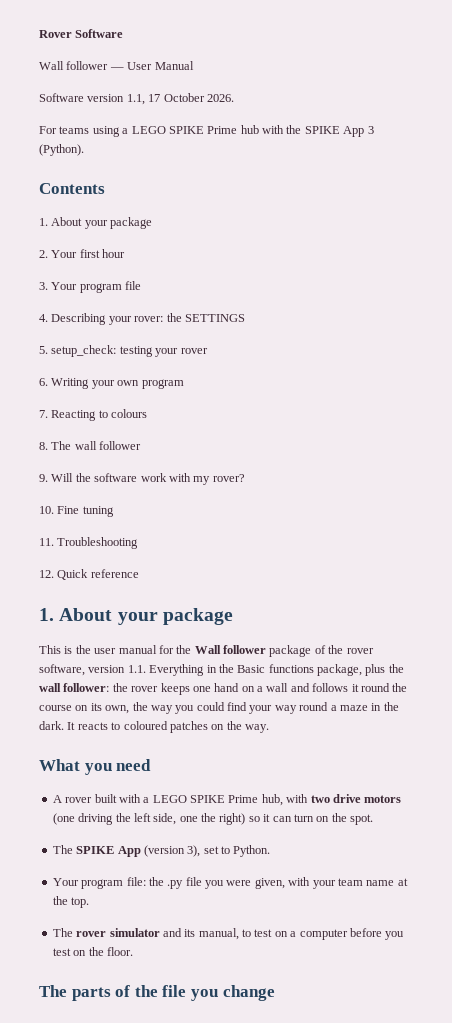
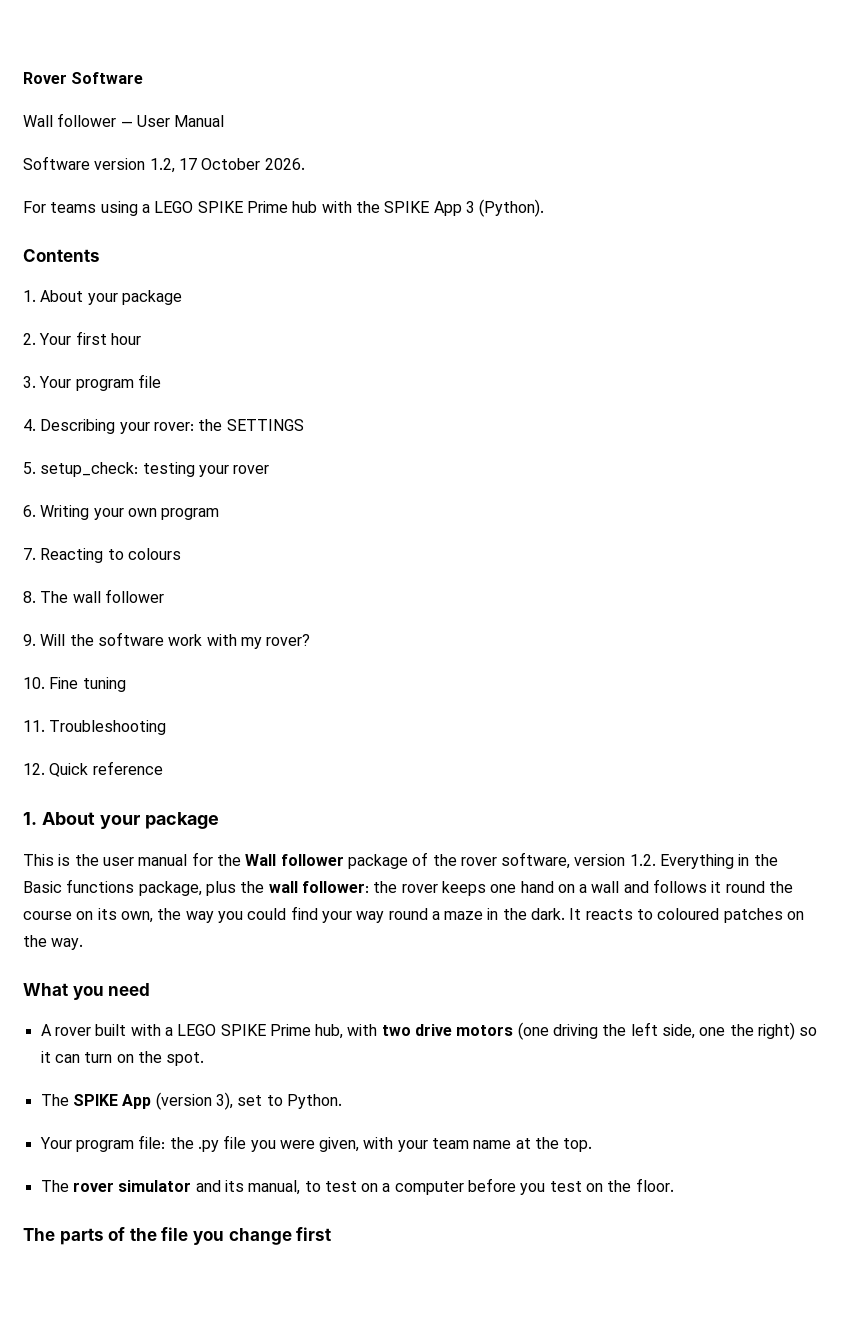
[126,94,145,105] 1.1, -> [149,158,175,173] 1.2,
[127,665,146,673] 1.1. -> [629,854,656,866] 1.2.
(275, 993) none -> [296,1227,332,1241] first

